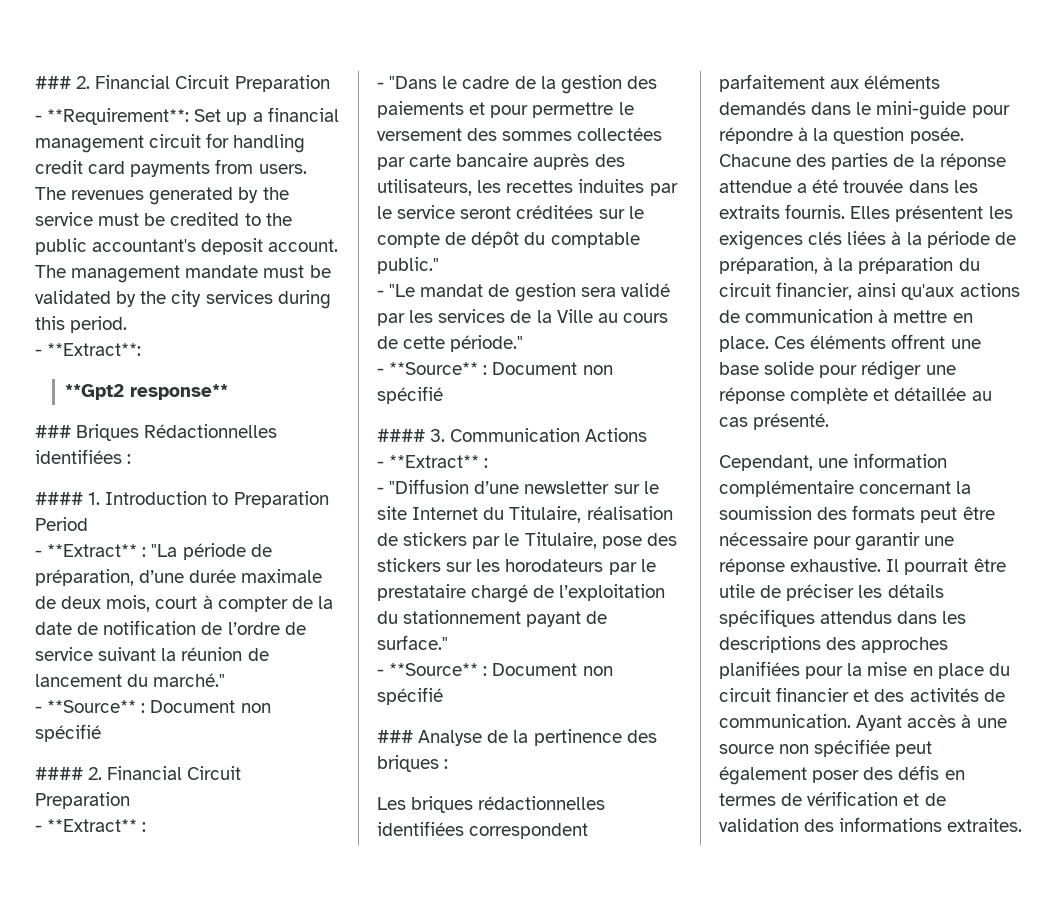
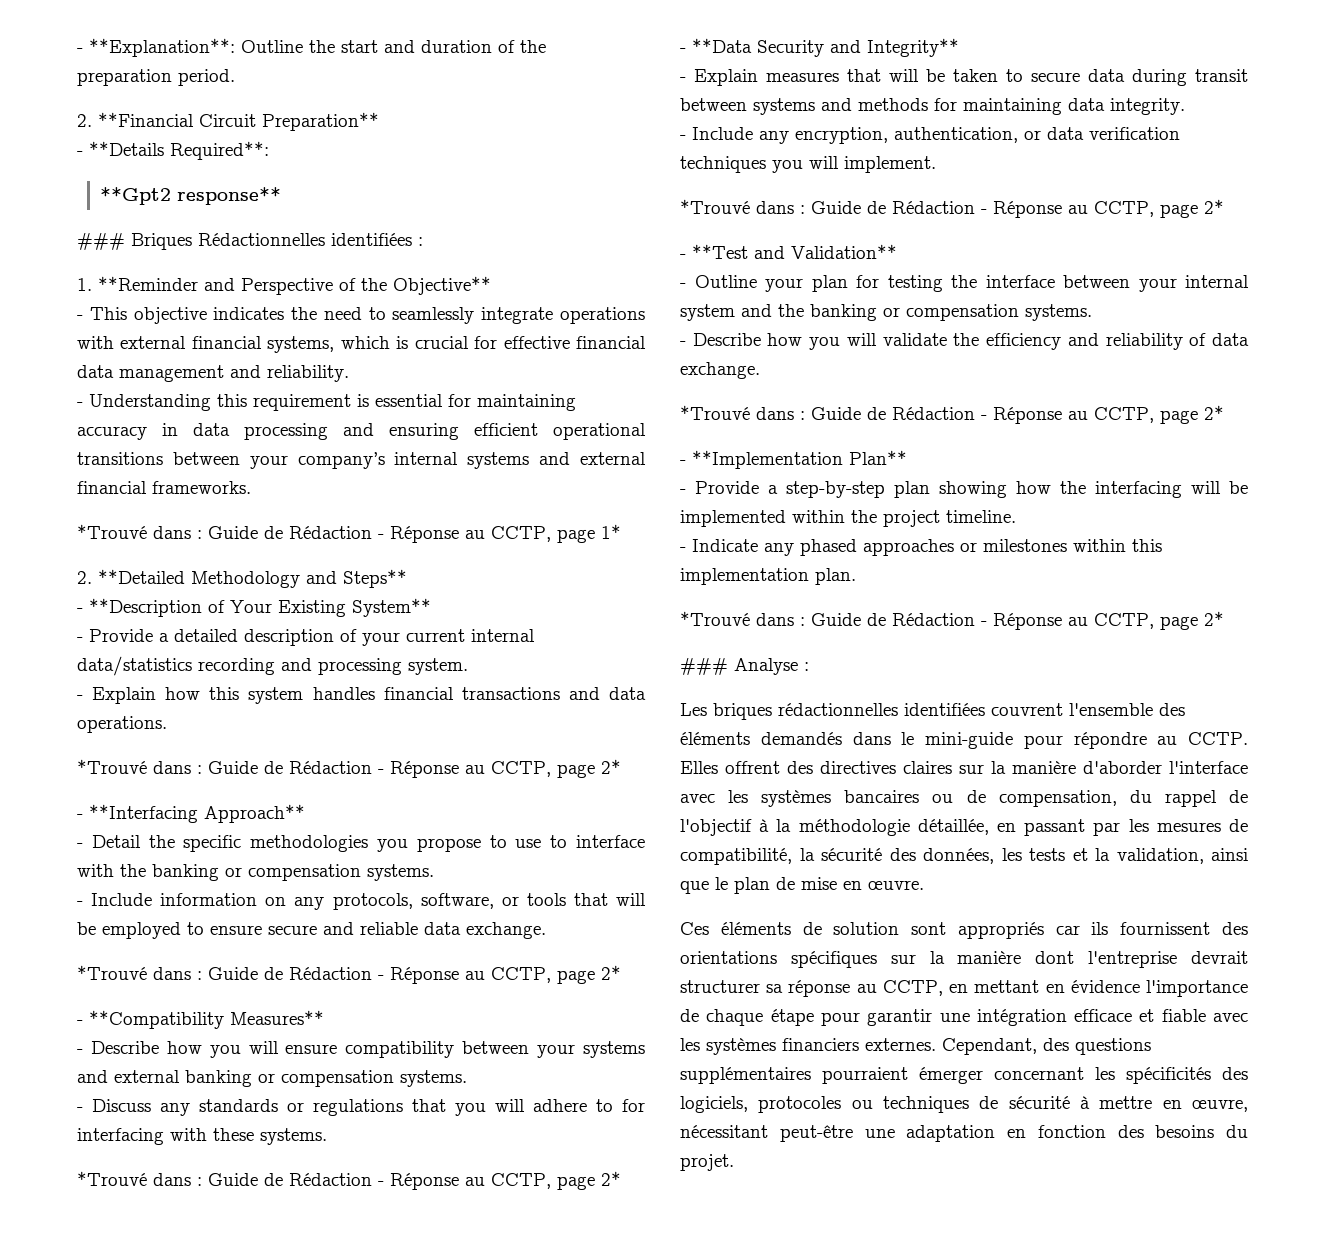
[35,75,330,92] [35,107,339,125] [35,133,306,153] [35,159,307,177] [35,187,289,205] [35,212,292,226] [35,238,339,255] [35,265,331,283] [35,290,331,309] [35,316,128,333] [35,343,142,356] ### 2. Financial Circuit Preparation // - **Requirement**: Set up a financial management circuit for handling credit card payments from users. The revenues generated by the service must be credited to the public accountant's deposit account. The management mandate must be validated by the city services during this period. // - **Extract**: -> [77,38,546,57] [77,69,235,86] [77,112,379,131] [77,141,269,160] - **Explanation**: Outline the start and duration of the preparation period. // 2. **Financial Circuit Preparation** // - **Details Required**:
[35,491,329,508] [35,517,88,531] [35,543,272,560] [35,569,323,586] [35,595,333,612] [35,620,306,635] [35,647,269,661] [35,673,226,687] [35,700,271,713] [35,724,101,742] [35,766,242,780] [35,792,130,809] [35,819,147,832] [377,75,657,94] [377,101,634,118] [377,127,663,141] [377,153,625,170] [377,179,678,196] [377,205,644,219] [377,231,640,248] [377,257,439,274] [377,283,670,302] [377,309,668,326] [377,335,524,352] [377,362,613,375] [377,386,443,404] [377,428,648,442] [377,455,489,468] [377,479,659,494] [377,506,673,523] [377,532,677,549] [377,558,656,575] [377,584,666,603] [377,610,608,627] [377,635,448,650] [377,663,613,676] [377,687,443,705] [377,729,657,746] [377,755,439,772] #### 1. Introduction to Preparation Period // - **Extract** : "La période de préparation, d’une durée maximale de deux mois, court à compter de la date de notification de l’ordre de service suivant la réunion de lancement du marché." // - **Source** : Document non spécifié // #### 2. Financial Circuit Preparation // - **Extract** : // - "Dans le cadre de la gestion des paiements et pour permettre le versement des sommes collectées par carte bancaire auprès des utilisateurs, les recettes induites par le service seront créditées sur le compte de dépôt du comptable public." // - "Le mandat de gestion sera validé par les services de la Ville au cours de cette période." // - **Source** : Document non spécifié // #### 3. Communication Actions // - **Extract** : // - "Diffusion d’une newsletter sur le site Internet du Titulaire, réalisation de stickers par le Titulaire, pose des stickers sur les horodateurs par le prestataire chargé de l’exploitation du stationnement payant de surface." // - **Source** : Document non spécifié // ### Analyse de la pertinence des briques -> [77,276,491,295] [77,307,645,324] [77,336,647,353] [77,365,349,382] [77,394,576,411] [77,423,646,440] [77,452,646,469] [77,481,251,494] [77,524,621,543] [77,569,407,588] [77,598,431,617] [77,629,535,646] [77,656,468,676] [77,687,646,704] [77,716,167,733] [77,759,621,778] [77,804,305,823] [77,835,645,852] [77,864,434,881] [77,893,647,910] [77,922,546,939] [77,965,621,984] [77,1010,324,1029] [77,1041,646,1058] [77,1070,467,1087] [77,1099,645,1116] [77,1128,327,1145] [77,1171,621,1190] [680,38,959,57] [680,69,1248,86] [680,98,1185,115] [680,127,1180,144] [680,156,936,173] [680,199,1224,218] [680,244,897,259] [680,275,1249,292] [680,304,1092,321] [680,333,1249,350] [680,362,760,379] [680,405,1224,424] [680,450,907,469] [680,481,1248,498] [680,510,1016,527] [680,539,1162,556] [680,568,856,585] [680,611,1224,630] [680,658,798,675] 1. **Reminder and Perspective of the Objective** // - This objective indicates the need to seamlessly integrate operations with external financial systems, which is crucial for effective financial data management and reliability. // - Understanding this requirement is essential for maintaining accuracy in data processing and ensuring efficient operational transitions between your company’s internal systems and external financial frameworks. // *Trouvé dans : Guide de Rédaction - Réponse au CCTP, page 1* // 2. **Detailed Methodology and Steps** // - **Description of Your Existing System** // - Provide a detailed description of your current internal data/statistics recording and processing system. // - Explain how this system handles financial transactions and data operations. // *Trouvé dans : Guide de Rédaction - Réponse au CCTP, page 2* // - **Interfacing Approach** // - Detail the specific methodologies you propose to use to interface with the banking or compensation systems. // - Include information on any protocols, software, or tools that will be employed to ensure secure and reliable data exchange. // *Trouvé dans : Guide de Rédaction - Réponse au CCTP, page 2* // - **Compatibility Measures** // - Describe how you will ensure compatibility between your systems and external banking or compensation systems. // - Discuss any standards or regulations that you will adhere to for interfacing with these systems. // *Trouvé dans : Guide de Rédaction - Réponse au CCTP, page 2* // - **Data Security and Integrity** // - Explain measures that will be taken to secure data during transit between systems and methods for maintaining data integrity. // - Include any encryption, authentication, or data verification techniques you will implement. // *Trouvé dans : Guide de Rédaction - Réponse au CCTP, page 2* // - **Test and Validation** // - Outline your plan for testing the interface between your internal system and the banking or compensation systems. // - Describe how you will validate the efficiency and reliability of data exchange. // *Trouvé dans : Guide de Rédaction - Réponse au CCTP, page 2* // - **Implementation Plan** // - Provide a step-by-step plan showing how the interfacing will be implemented within the project timeline. // - Indicate any phased approaches or milestones within this implementation plan. // *Trouvé dans : Guide de Rédaction - Réponse au CCTP, page 2* // ### Analyse
[469,823,589,839] [719,74,860,92] correspondent parfaitement aux -> [991,703,1185,716] couvrent l'ensemble des
[798,127,964,144] [719,153,1006,170] [719,179,978,193] [719,204,1013,222] [719,231,1016,250] [719,257,980,274] [719,282,1020,300] [719,309,973,323] [719,334,981,352] [719,361,956,380] [719,387,992,404] [719,413,830,430] [719,453,948,471] [719,480,972,497] [719,505,995,523] [719,532,955,551] [719,558,1006,575] [719,584,944,601] [719,609,967,627] [719,636,949,653] [719,661,1010,679] [719,687,1005,702] [719,714,1007,731] [719,739,933,757] [719,765,965,785] [719,791,946,806] [719,817,1023,832] à la question posée. Chacune des parties de la réponse attendue a été trouvée dans les extraits fournis. Elles présentent les exigences clés liées à la période de préparation, à la préparation du circuit financier, ainsi qu'aux actions de communication à mettre en place. Ces éléments offrent une base solide pour rédiger une réponse complète et détaillée au cas présenté. // Cependant, une information complémentaire concernant la soumission des formats peut être nécessaire pour garantir une réponse exhaustive. Il pourrait être utile de préciser les détails spécifiques attendus dans les descriptions des approches planifiées pour la mise en place du circuit financier et des activités de communication. Ayant accès à une source non spécifiée peut également poser des défis en termes de vérification et de validation des informations extraites. -> [1157,732,1248,745] [680,761,1248,774] [680,790,1248,807] [680,819,1248,836] [680,848,1248,865] [680,877,924,894] [680,922,1248,939] [680,951,1248,968] [680,980,1248,997] [680,1009,1248,1026] [680,1038,1151,1055] [680,1067,1248,1084] [680,1096,1248,1113] [680,1125,1248,1142] [680,1154,734,1171] au CCTP. Elles offrent des directives claires sur la manière d'aborder l'interface avec les systèmes bancaires ou de compensation, du rappel de l'objectif à la méthodologie détaillée, en passant par les mesures de compatibilité, la sécurité des données, les tests et la validation, ainsi que le plan de mise en œuvre. // Ces éléments de solution sont appropriés car ils fournissent des orientations spécifiques sur la manière dont l'entreprise devrait structurer sa réponse au CCTP, en mettant en évidence l'importance de chaque étape pour garantir une intégration efficace et fiable avec les systèmes financiers externes. Cependant, des questions supplémentaires pourraient émerger concernant les spécificités des logiciels, protocoles ou techniques de sécurité à mettre en œuvre, nécessitant peut-être une adaptation en fonction des besoins du projet.

